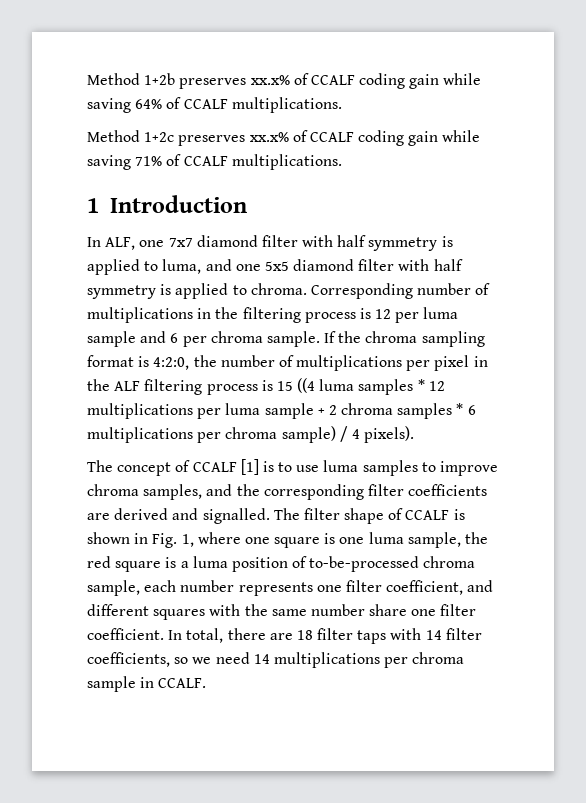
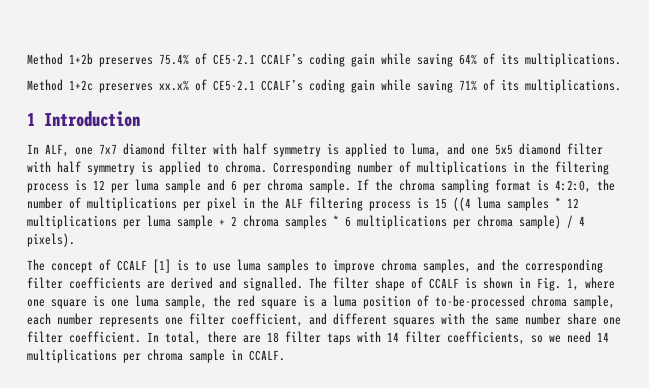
[250,73,355,85] xx.x% of CCALF -> [159,53,303,65] 75.4% of CE5-2.1 CCALF’s
[183,99,228,109] CCALF -> [501,53,519,65] its
[309,132,354,142] CCALF -> [213,79,303,91] CE5-2.1 CCALF’s
[183,156,228,166] CCALF -> [501,79,519,91] its

